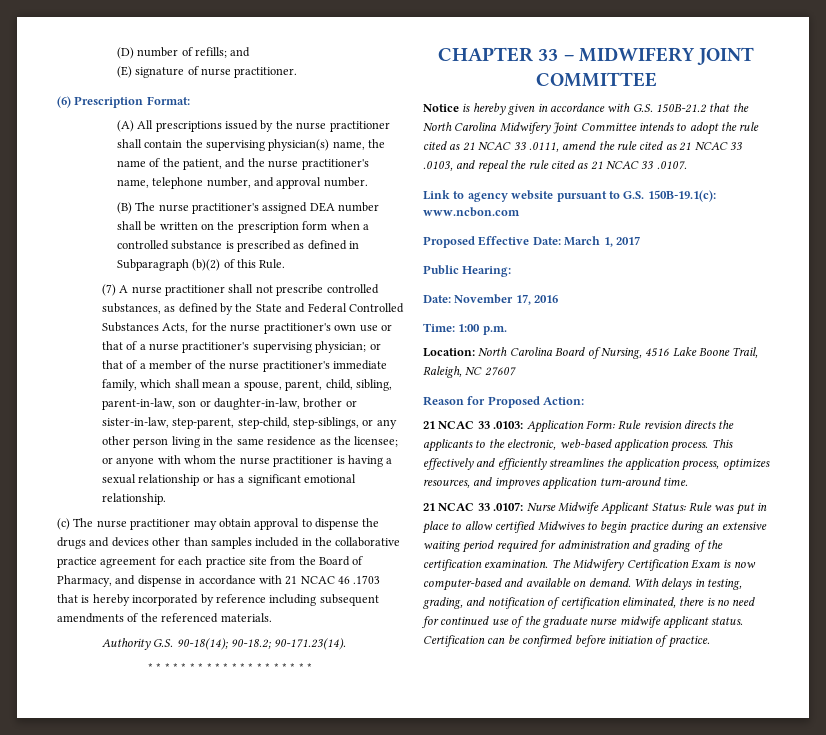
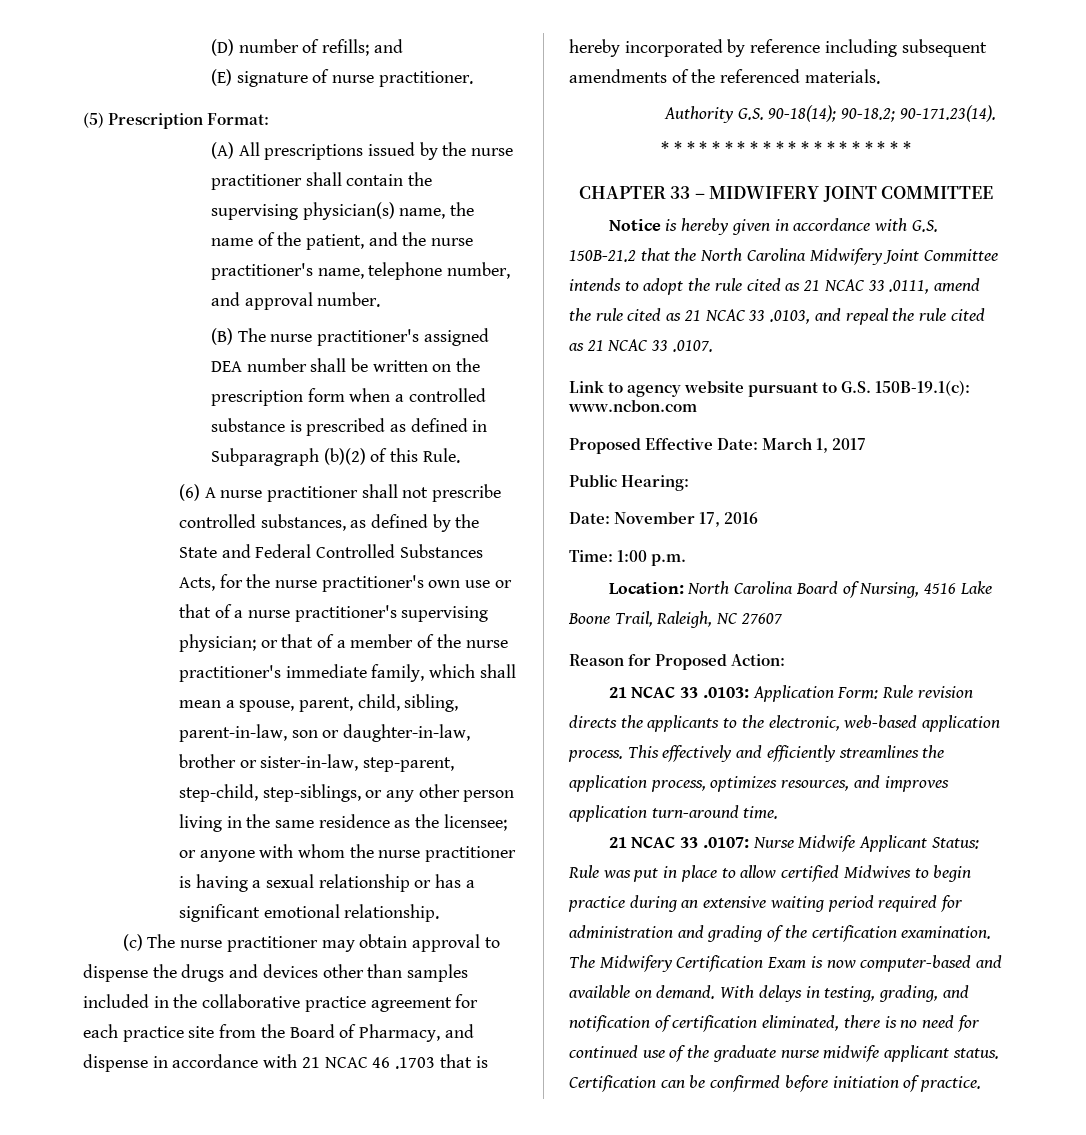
[57,96,71,108] (6) -> [83,112,104,128] (5)
[101,284,116,296] (7) -> [178,484,200,501] (6)

